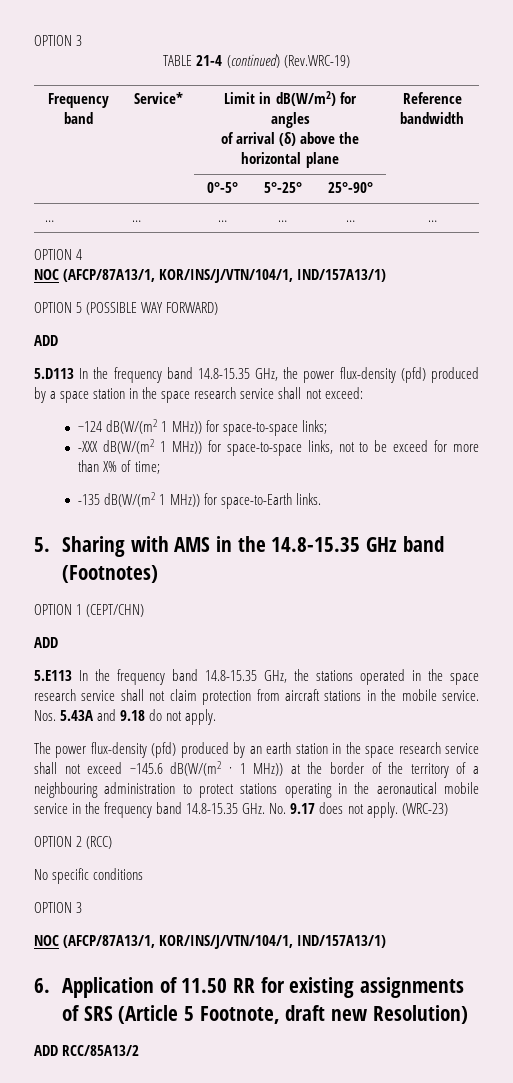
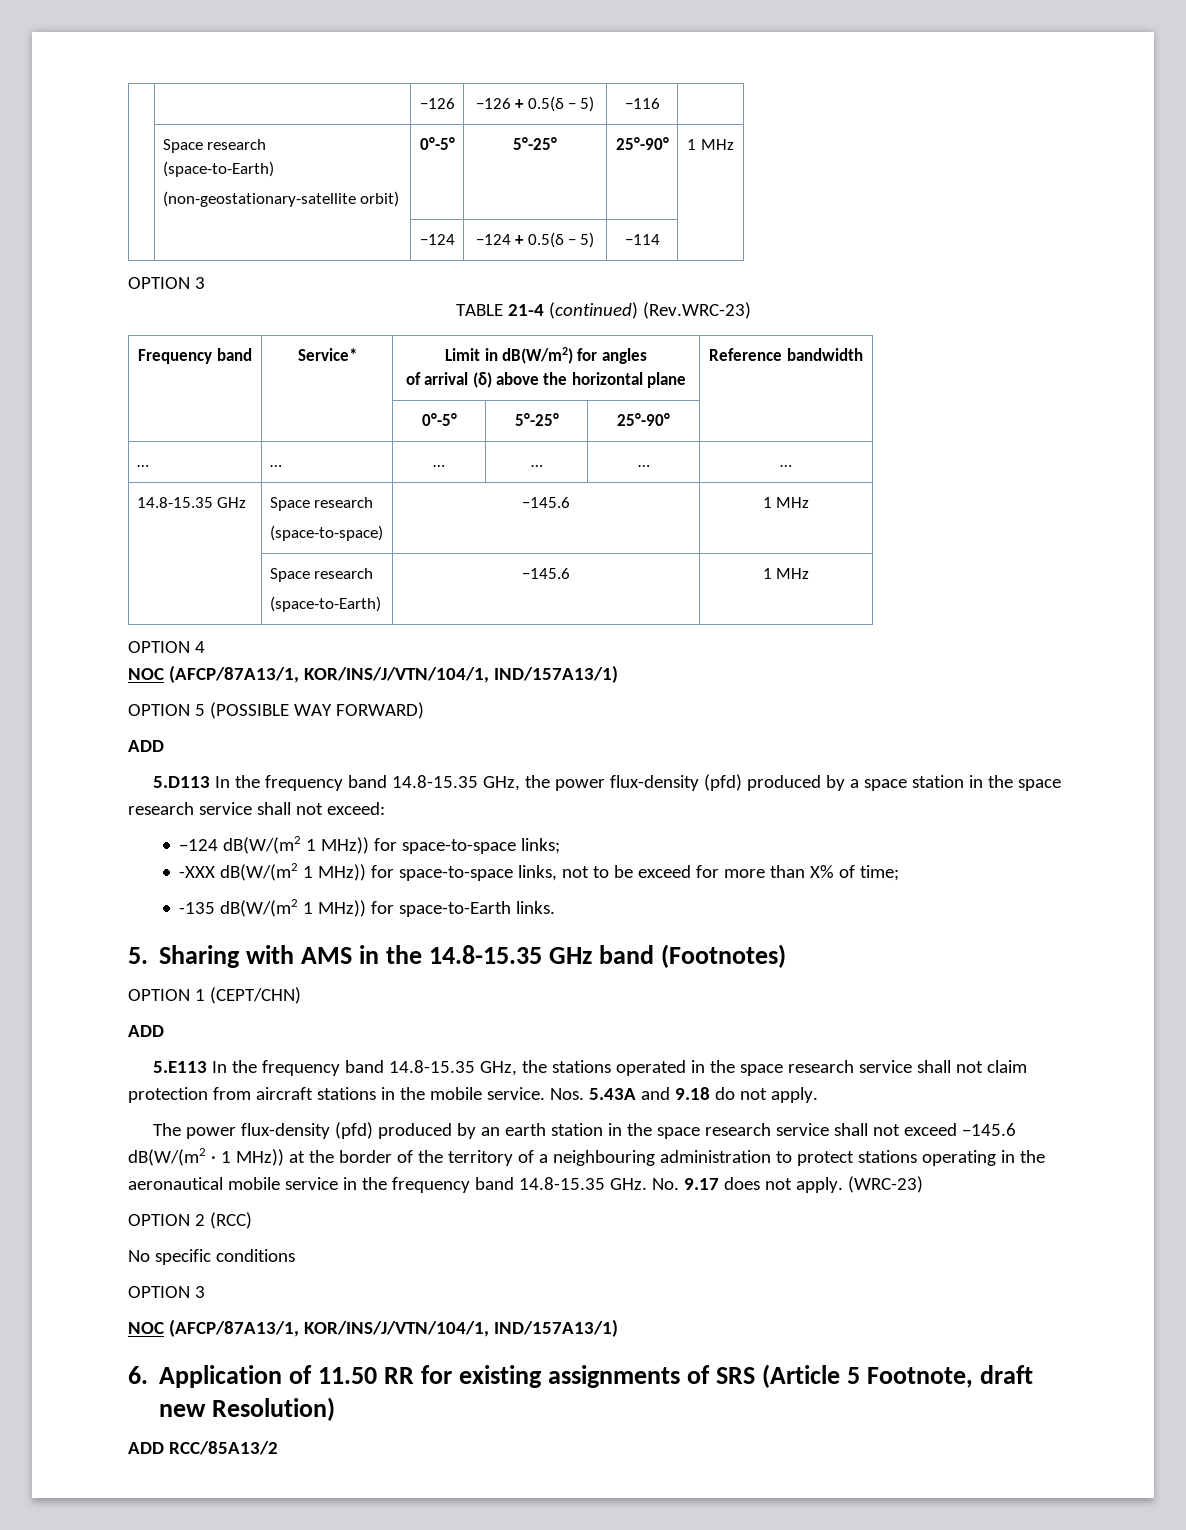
(34, 40) none -> [419,98,455,109] [475,96,595,112] [624,98,660,109] [162,139,267,153] [162,161,274,177] [162,191,400,207] [419,137,455,150] [513,137,557,150] [615,137,669,150] [687,139,734,150] [419,234,455,245] [475,232,595,248] [624,234,660,245] | | −126 | −126 + 0.5(δ − 5) | −116 | // | Space research // (space-to-Earth) // (non-geostationary-satellite orbit) | 0°-5° | 5°-25° | 25°-90° | 1 MHz // | | −124 | −124 + 0.5(δ − 5) | −114 | //
[283,55,350,68] (Rev.WRC-19) -> [642,302,751,319] (Rev.WRC-23)
(437, 221) none -> [136,497,247,508] [269,497,374,511] [269,525,383,541] [522,497,570,508] [762,497,810,508] [269,568,374,582] [269,596,381,612] [522,568,570,579] [762,568,810,579] // 14.8-15.35 GHz | Space research // (space-to-space) | −145.6 | 1 MHz // | Space research // (space-to-Earth) | −145.6 | 1 MHz

